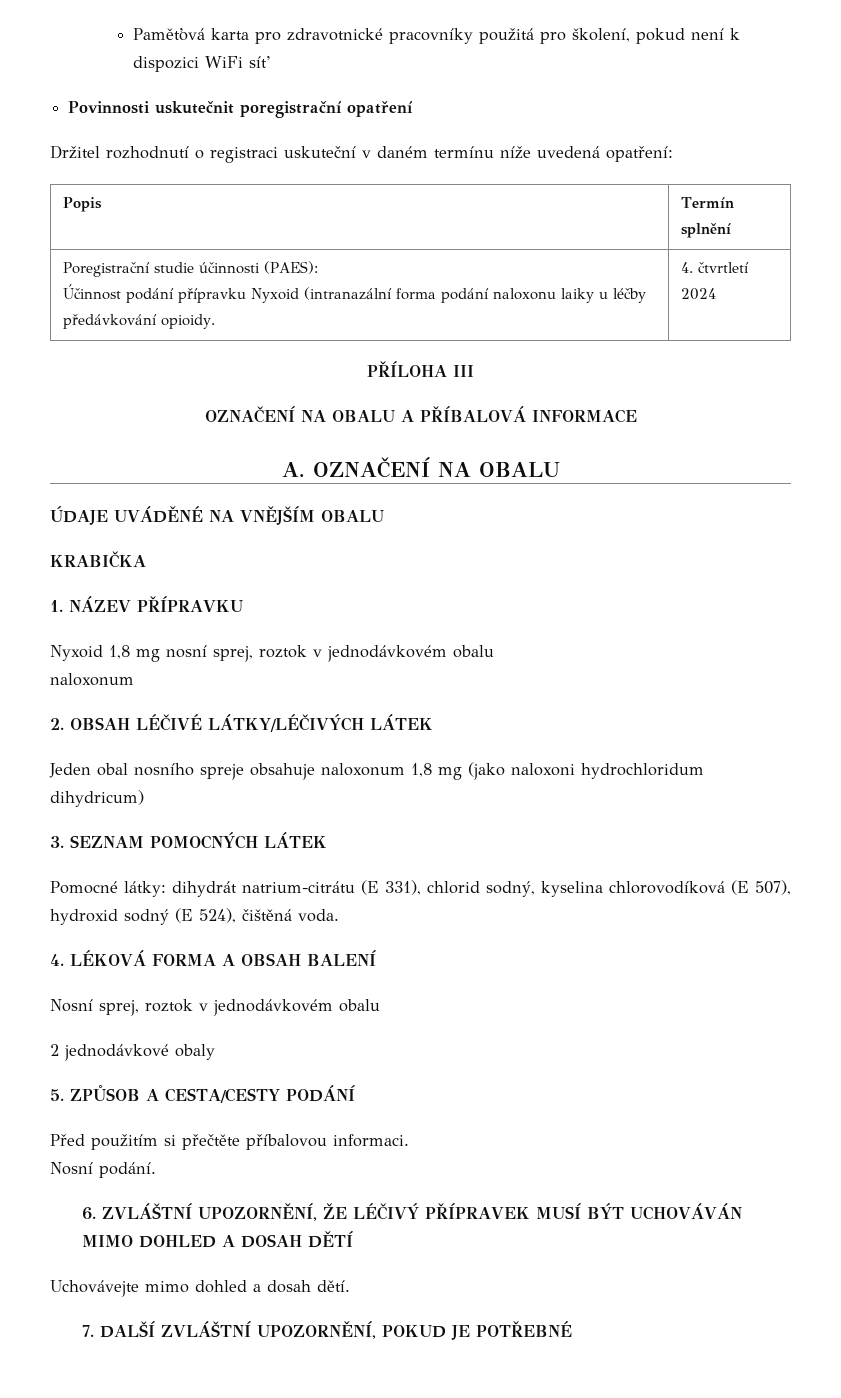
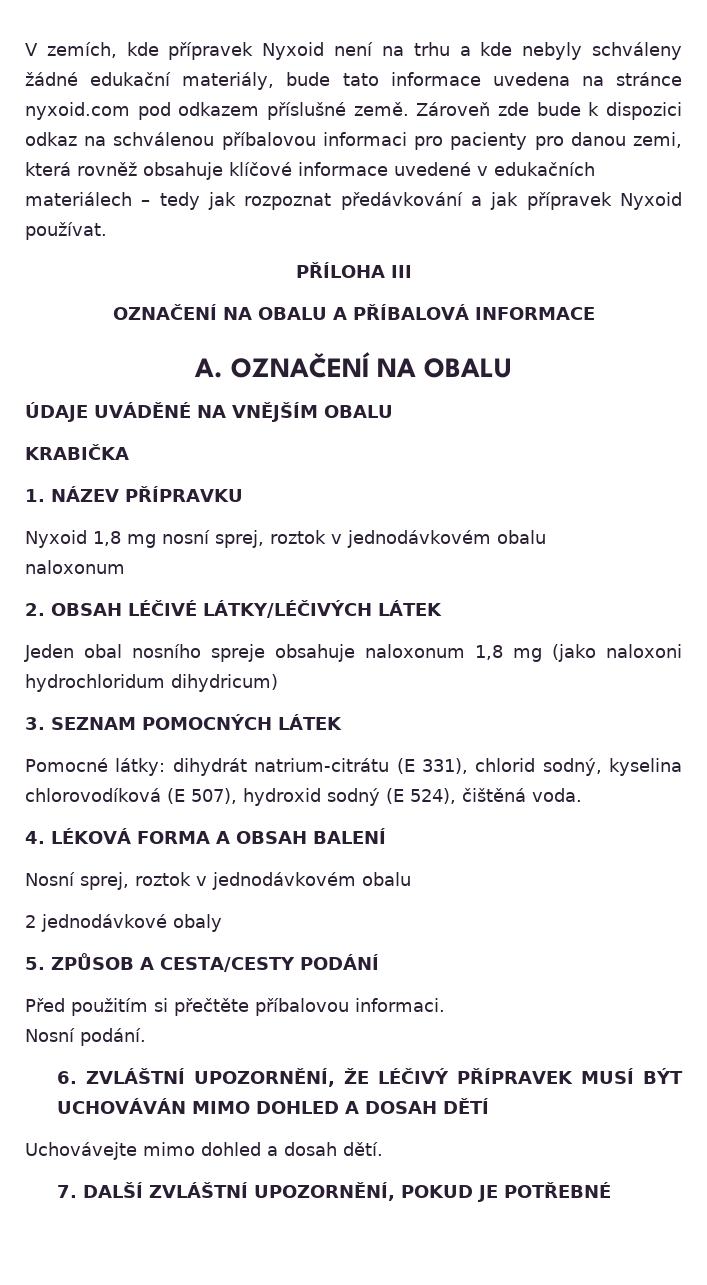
[132,28,740,44] [132,56,270,72] [68,101,414,118] [50,145,673,163] [62,197,102,212] [680,197,734,208] [680,223,731,238] [62,261,318,277] [62,284,646,303] [62,314,215,329] [680,262,749,273] [680,288,716,300] Paměťová karta pro zdravotnické pracovníky použitá pro školení, pokud není k dispozici WiFi síť // Povinnosti uskutečnit poregistrační opatření // Držitel rozhodnutí o registraci uskuteční v daném termínu níže uvedená opatření: // Popis | Termín splnění // Poregistrační studie účinnosti (PAES): // Účinnost podání přípravku Nyxoid (intranazální forma podání naloxonu laiky u léčby předávkování opioidy. | 4. čtvrtletí 2024 -> [25,42,682,60] [25,72,682,90] [25,102,682,120] [25,132,682,150] [25,162,595,180] [25,192,682,210] [25,222,107,240] V zemích, kde přípravek Nyxoid není na trhu a kde nebyly schváleny žádné edukační materiály, bude tato informace uvedena na stránce nyxoid.com pod odkazem příslušné země. Zároveň zde bude k dispozici odkaz na schválenou příbalovou informaci pro pacienty pro danou zemi, která rovněž obsahuje klíčové informace uvedené v edukačních materiálech – tedy jak rozpoznat předávkování a jak přípravek Nyxoid používat.

